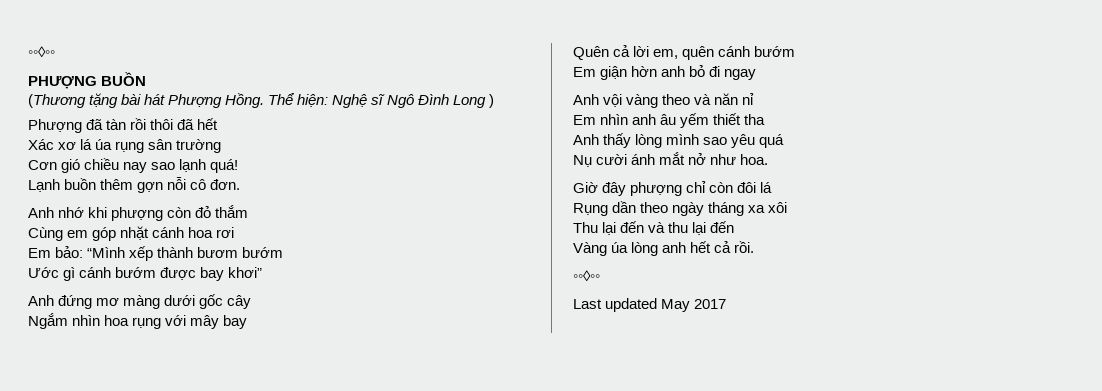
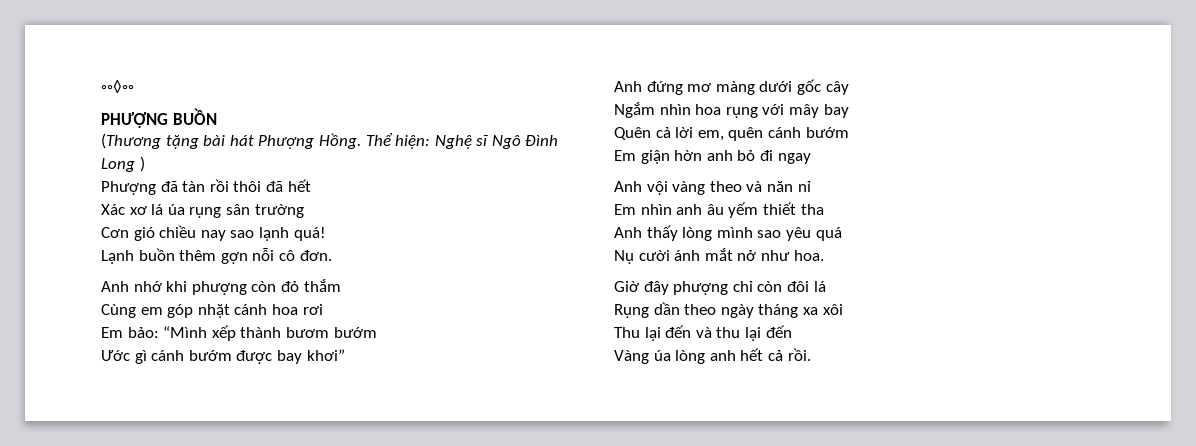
[573,270,600,281] [573,298,727,312] // ◦◦◊◦◦ // Last updated May 2017 -> (811, 354) none

